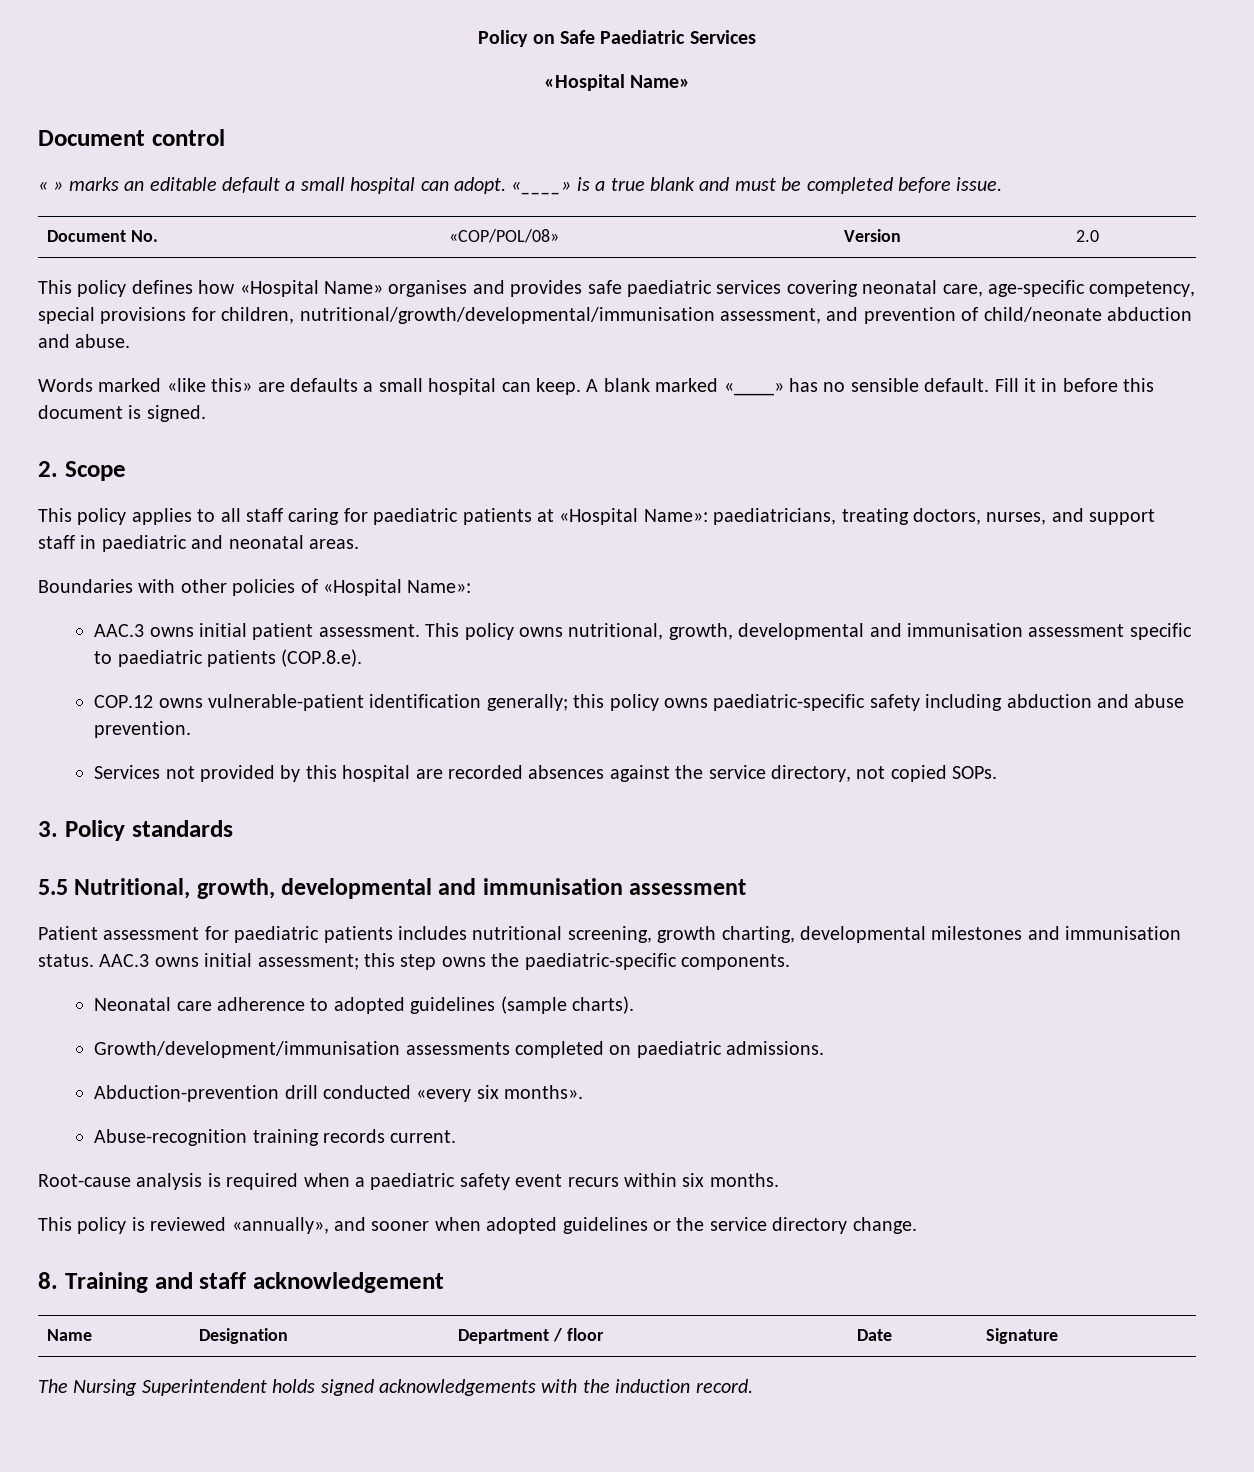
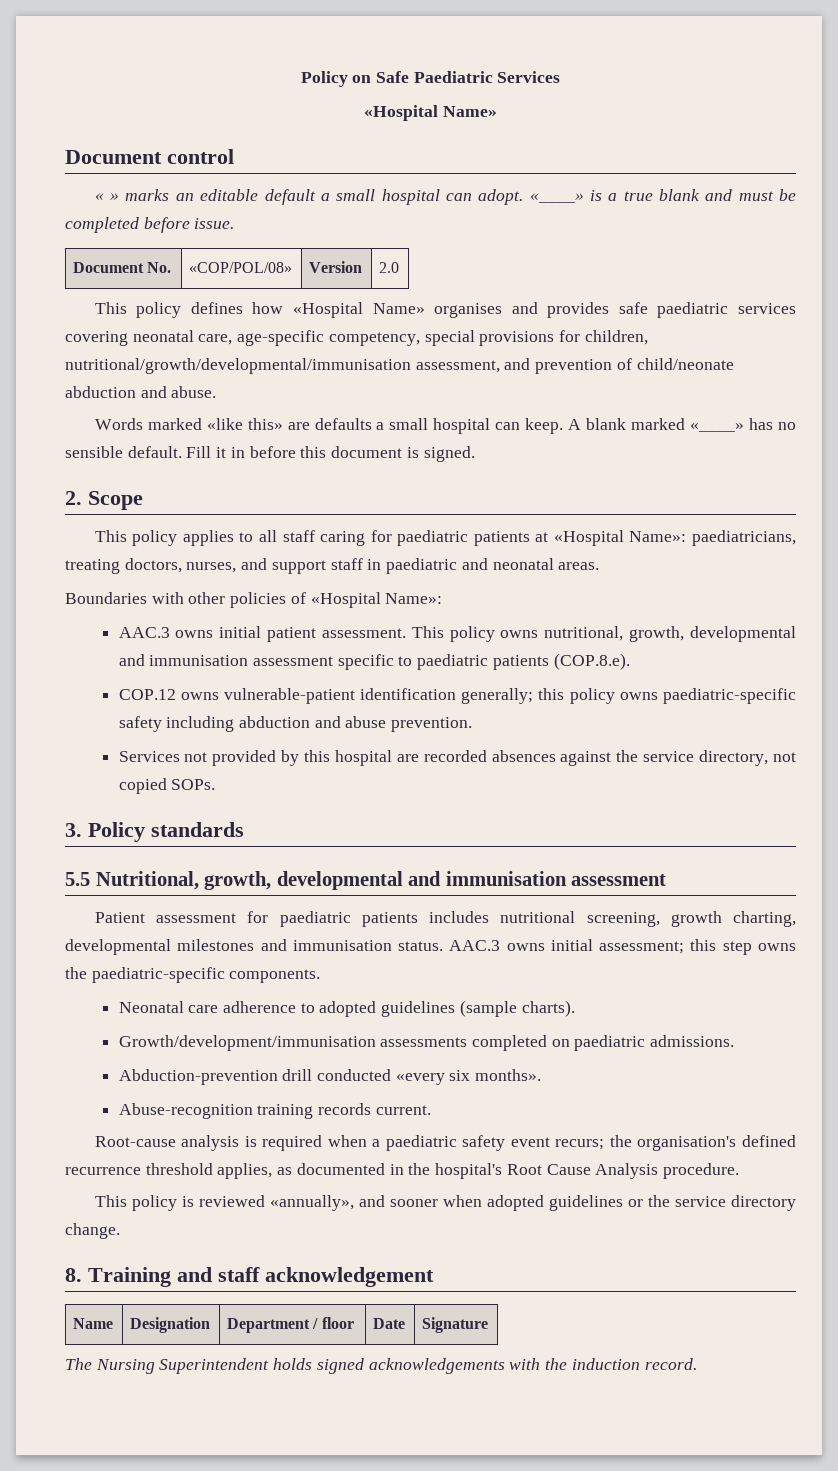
[567,1173,779,1187] recurs within six months. -> [555,1135,797,1151] [65,1163,739,1179] recurs; the organisation's defined recurrence threshold applies, as documented in the hospital's Root Cause Analysis procedure.

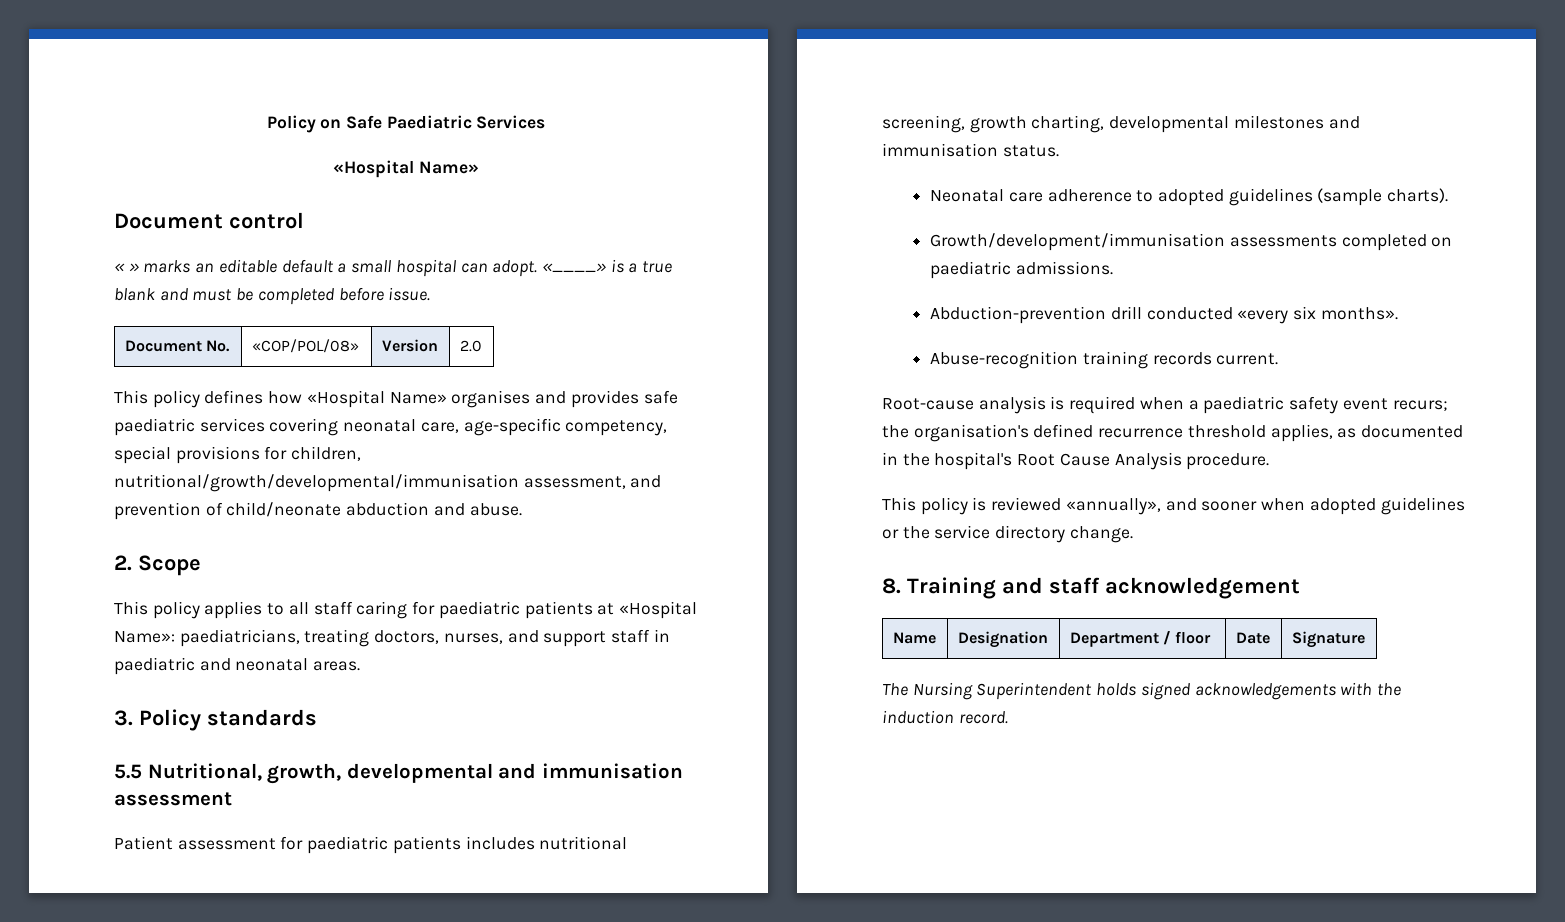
[94,418,796,434] [65,446,475,462] // Words marked «like this» are defaults a small hospital can keep. A blank marked «____» has no sensible default. Fill it in before this document is signed. -> (522, 509) none
[65,592,443,608] [118,626,796,642] [118,653,630,670] [118,688,796,704] [118,716,473,732] [118,750,796,766] [118,778,216,794] // Boundaries with other policies of «Hospital Name»: // AAC.3 owns initial patient assessment. This policy owns nutritional, growth, developmental and immunisation assessment specific to paediatric patients (COP.8.e). // COP.12 owns vulnerable-patient identification generally; this policy owns paediatric-specific safety including abduction and abuse prevention. // Services not provided by this hospital are recorded absences against the service directory, not copied SOPs. -> (361, 666) none
[449,939,796,955] [65,967,321,983] AAC.3 owns initial assessment; this step owns the paediatric-specific components. -> (1059, 151) none

